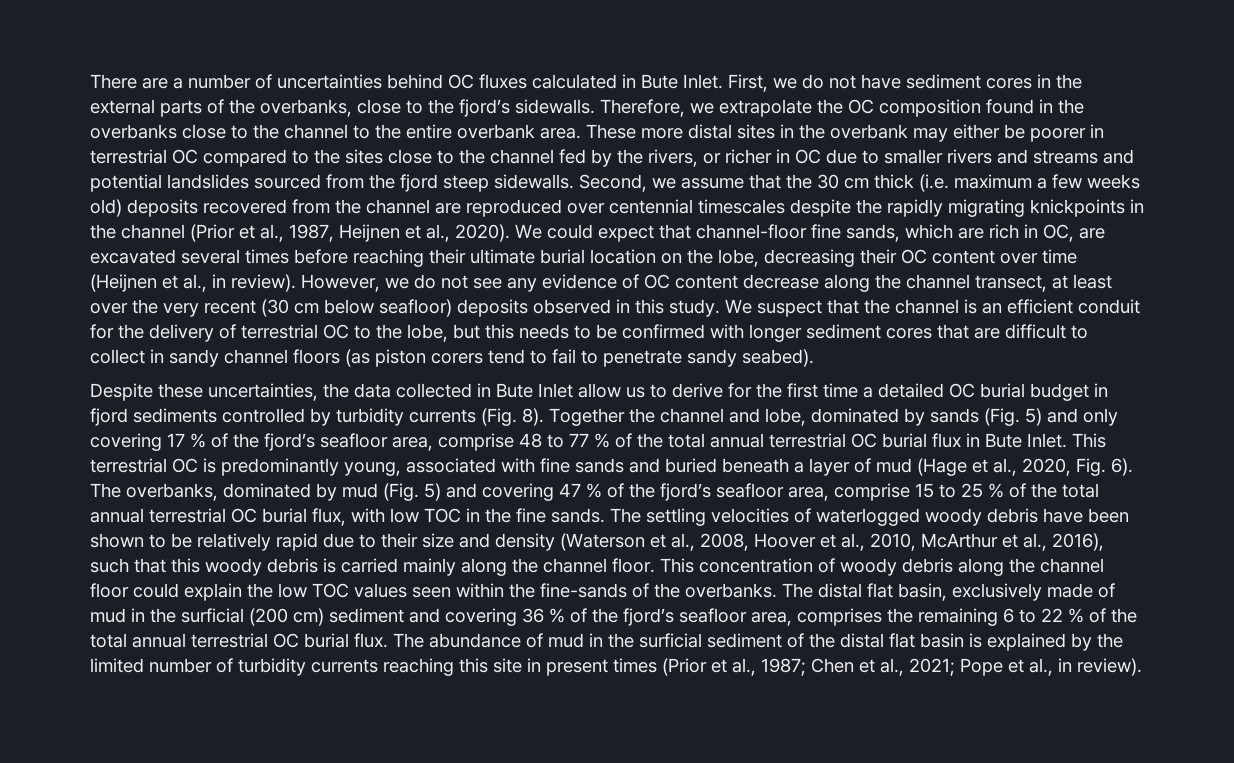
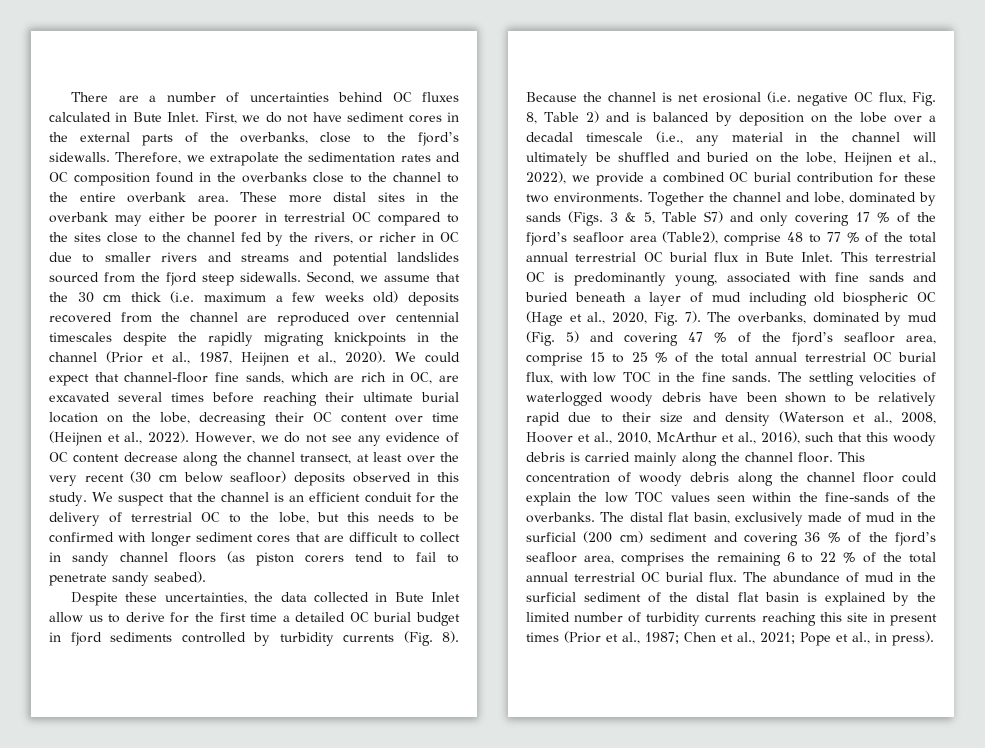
(843, 106) none -> [308,152,460,163] sedimentation rates and
[212,274,296,292] in review). -> [148,431,190,443] 2022).
(544, 417) none -> [526,91,936,106] [526,111,936,126] [526,131,936,146] [526,152,936,166] [526,171,936,186] [526,192,644,203] Because the channel is net erosional (i.e. negative OC flux, Fig. 8, Table 2) and is balanced by deposition on the lobe over a decadal timescale (i.e., any material in the channel will ultimately be shuffled and buried on the lobe, Heijnen et al., 2022), we provide a combined OC burial contribution for these two environments.
[984,408,1042,426] (Fig. 5) -> [568,211,723,226] (Figs. 3 & 5, Table S7)
[392,437,433,451] area, -> [629,231,719,244] area (Table2),
(912, 465) none -> [748,292,936,306] including old biospheric OC
[1111,458,1133,476] 6). -> [684,311,701,323] 7).
[1077,658,1142,676] review). -> [892,631,934,646] press).

